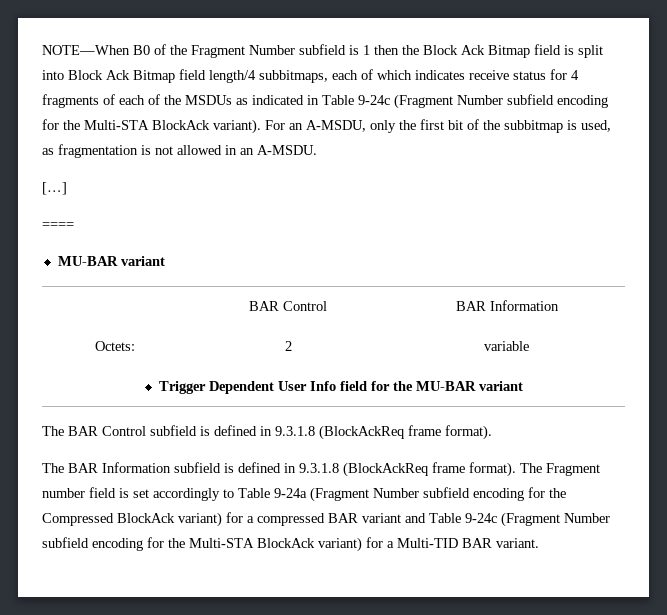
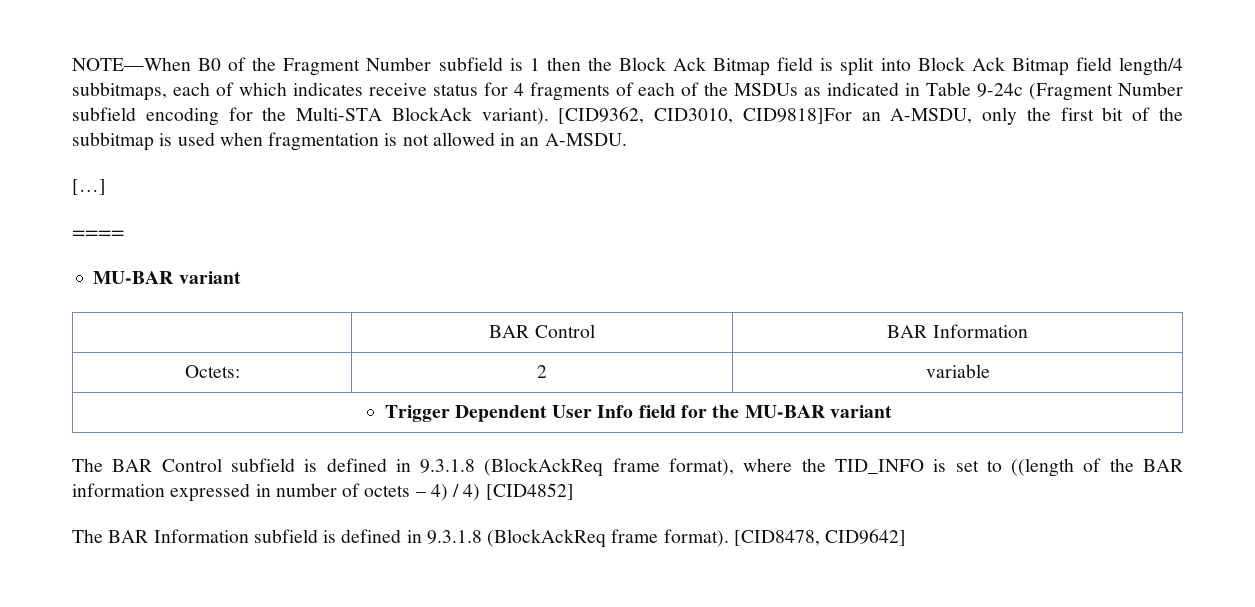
[265,120,285,130] For -> [558,107,852,124] [CID9362, CID3010, CID9818]For
[581,120,611,132] [42,148,54,155] used, as -> [177,132,263,146] used when
[445,425,492,440] format). -> [669,458,1183,477] [72,483,574,502] format), where the TID_INFO is set to ((length of the BAR information expressed in number of octets – 4) / 4) [CID4852]
[520,463,600,476] [42,487,566,502] [42,512,610,527] [42,537,539,552] The Fragment number field is set accordingly to Table 9-24a (Fragment Number subfield encoding for the Compressed BlockAck variant) for a compressed BAR variant and Table 9-24c (Fragment Number subfield encoding for the Multi-STA BlockAck variant) for a Multi-TID BAR variant. -> [733,529,907,546] [CID8478, CID9642]

